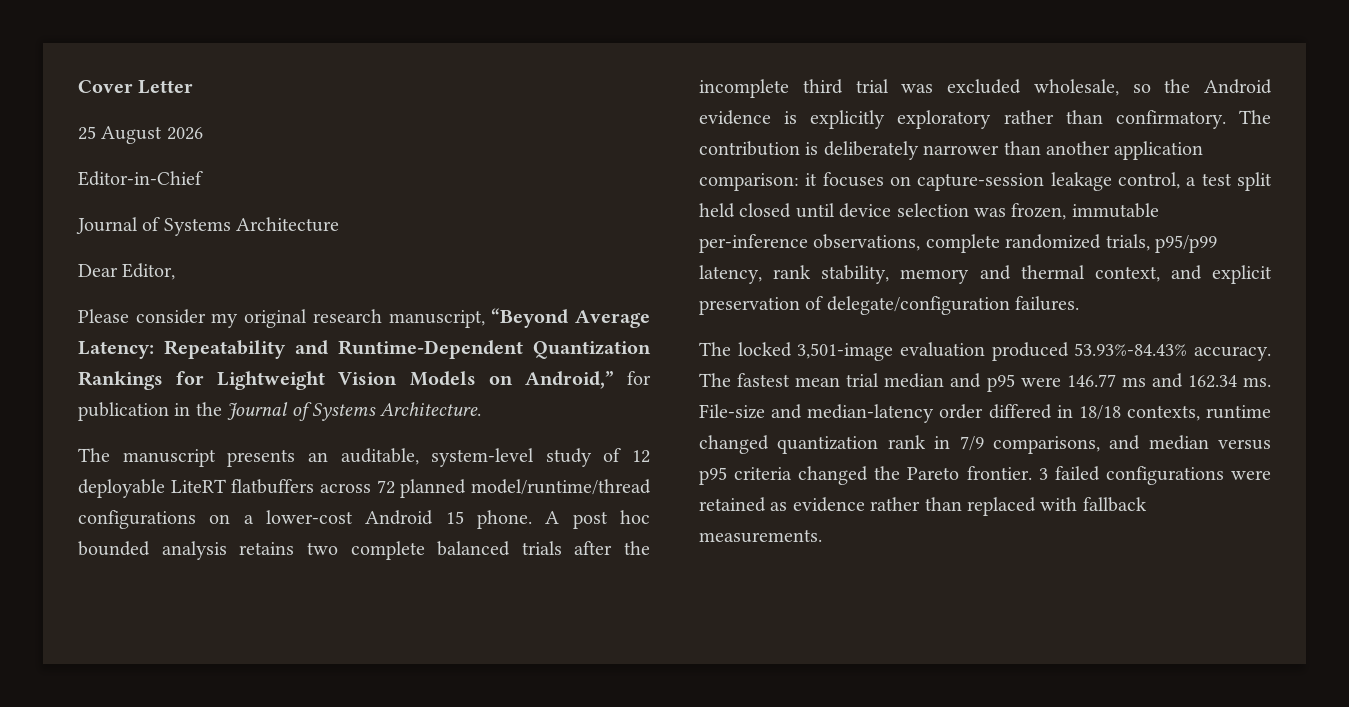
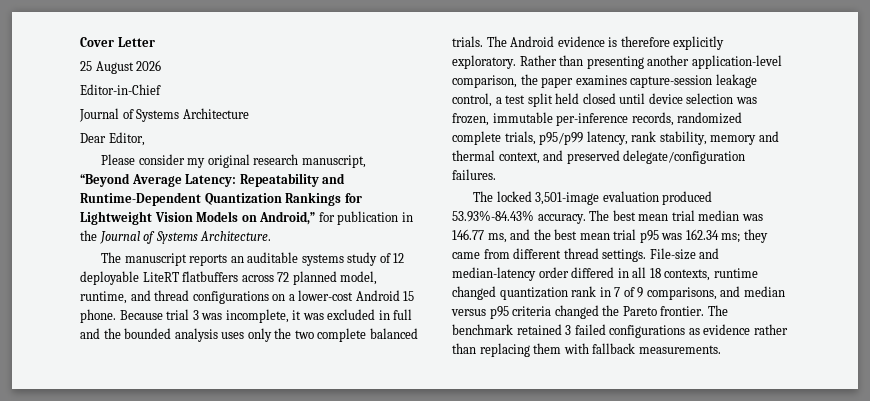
[227,448,535,467] presents an auditable, system-level -> [189,252,344,266] reports an auditable systems
[471,479,651,495] model/runtime/thread -> [340,271,378,285] [80,290,190,304] model, runtime, and thread
[545,510,650,529] [78,541,650,560] [699,79,1272,98] [699,110,1271,129] [699,141,1204,160] [699,172,911,191] A post hoc bounded analysis retains two complete balanced trials after the incomplete third trial was excluded wholesale, so the Android evidence is explicitly exploratory rather than confirmatory. The contribution is deliberately narrower than another application comparison: it focuses on -> [119,309,413,323] [80,328,418,342] [452,36,725,50] [452,55,782,69] [452,74,627,88] Because trial 3 was incomplete, it was excluded in full and the bounded analysis uses only the two complete balanced trials. The Android evidence is therefore explicitly exploratory. Rather than presenting another application-level comparison, the paper examines
[813,234,1102,253] observations, complete randomized -> [631,112,743,126] [452,131,501,145] records, randomized complete
[1212,265,1272,284] [699,296,824,315] explicit preservation of -> [566,150,620,164] preserved
[737,373,791,387] fastest -> [612,210,636,221] best
[950,373,1271,392] and p95 were 146.77 ms and 162.34 ms. -> [741,214,763,221] [452,229,768,243] [452,248,647,262] was 146.77 ms, and the best mean trial p95 was 162.34 ms; they came from different thread settings.
[1078,405,1121,420] 18/18 -> [632,267,661,278] all 18
[959,436,984,451] 7/9 -> [614,287,644,298] 7 of 9
(1032, 473) none -> [707,305,728,316] [452,324,562,335] The benchmark retained
[1231,470,1271,480] [699,497,766,512] were retained -> (686, 331) none
[967,497,1036,516] replaced -> [479,343,562,357] replacing them

